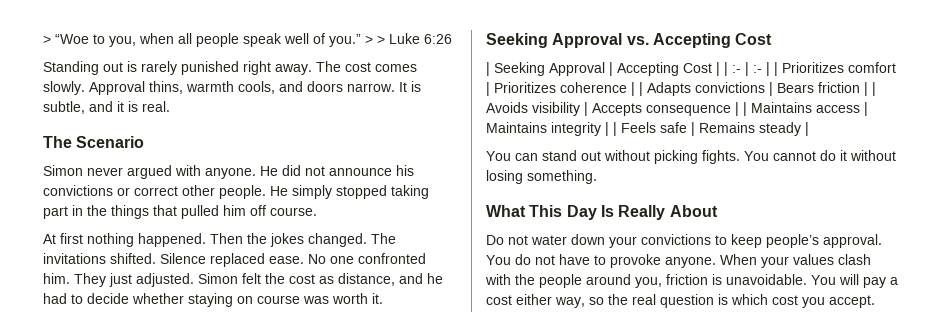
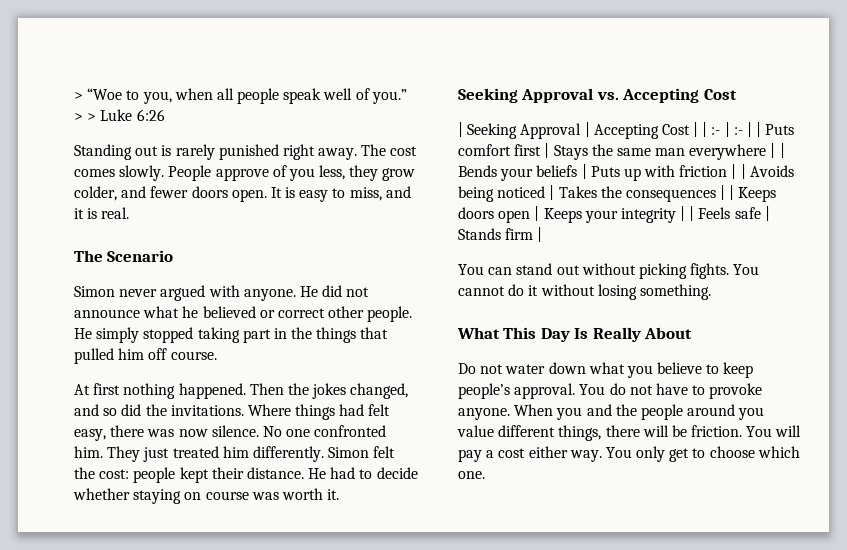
[89,81,421,95] [43,101,85,114] Approval thins, warmth cools, and doors narrow. It is subtle, -> [168,165,416,181] [74,186,382,202] People approve of you less, they grow colder, and fewer doors open. It is easy to miss,
[396,165,414,176] [43,185,113,196] his convictions -> [143,306,256,318] what he believed
[308,233,396,247] [43,253,304,267] changed. The invitations shifted. Silence replaced ease. -> [350,383,409,399] [74,404,391,420] [74,425,259,441] changed, and so did the invitations. Where things had felt easy, there was now silence.
[136,273,443,287] adjusted. Simon felt the cost as distance, and he -> [172,446,396,462] [74,467,327,483] treated him differently. Simon felt the cost: people kept their distance. He
[782,62,896,73] [486,82,876,96] [486,102,868,116] [486,122,547,133] Prioritizes comfort | Prioritizes coherence | | Adapts convictions | Bears friction | | Avoids visibility | Accepts consequence | | Maintains access | Maintains -> [765,124,795,135] [458,143,785,160] [458,164,794,181] [458,185,777,202] [458,206,618,223] Puts comfort first | Stays the same man everywhere | | Bends your beliefs | Puts up with friction | | Avoids being noticed | Takes the consequences | | Keeps doors open | Keeps your
[699,122,801,136] Remains steady -> [458,228,534,240] Stands firm
[609,234,711,248] your convictions -> [588,362,703,378] what you believe
[761,254,871,268] [485,274,807,288] your values clash with the people around you, friction is unavoidable. -> [556,404,765,420] [457,425,743,441] you and the people around you value different things, there will be friction.
[555,294,875,308] way, so the real question is which cost you accept. -> [569,446,800,462] [458,471,485,479] way. You only get to choose which one.

